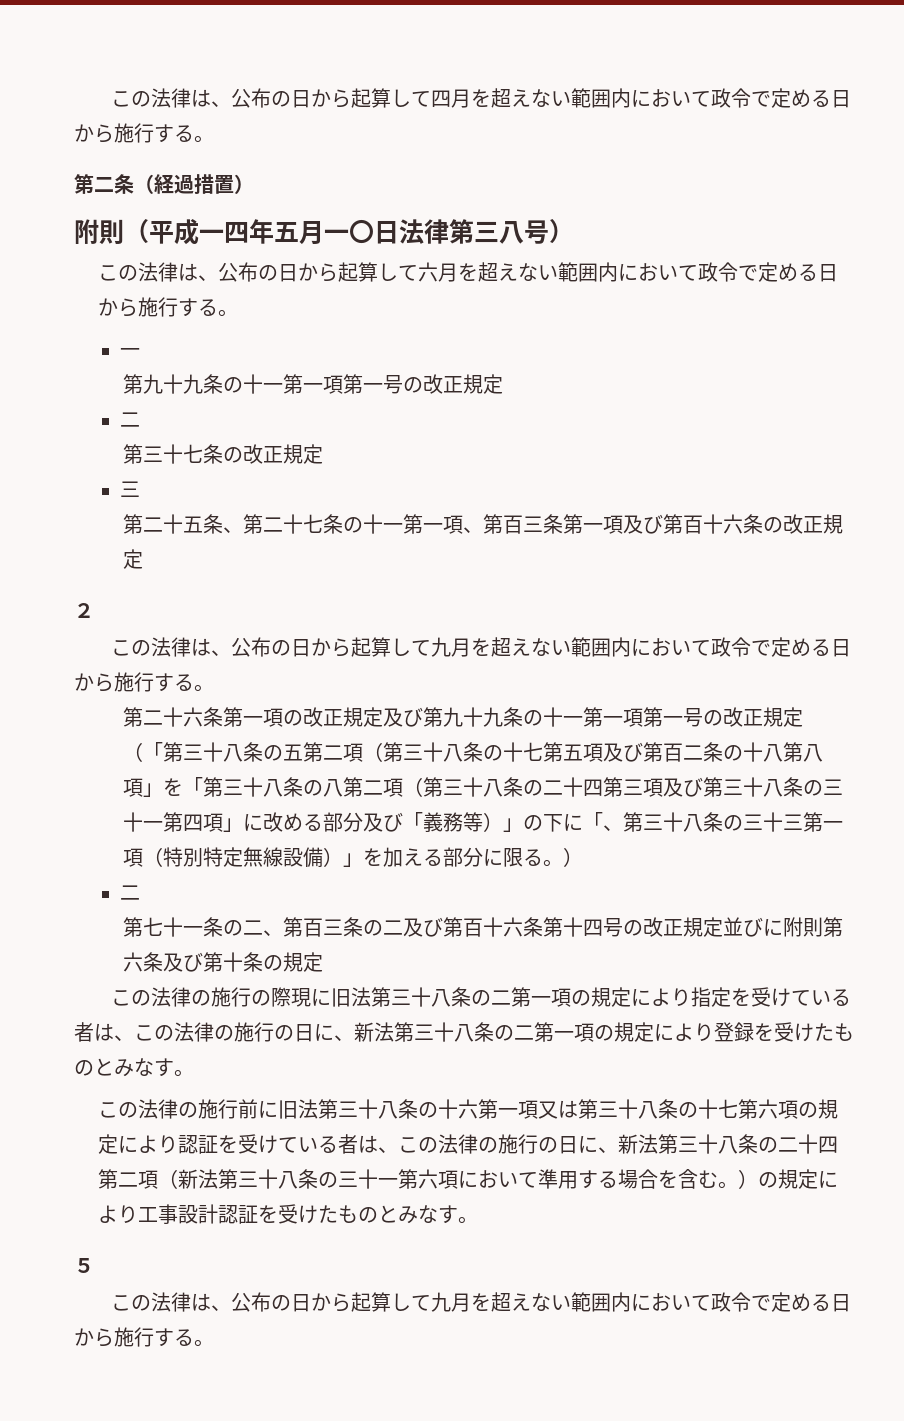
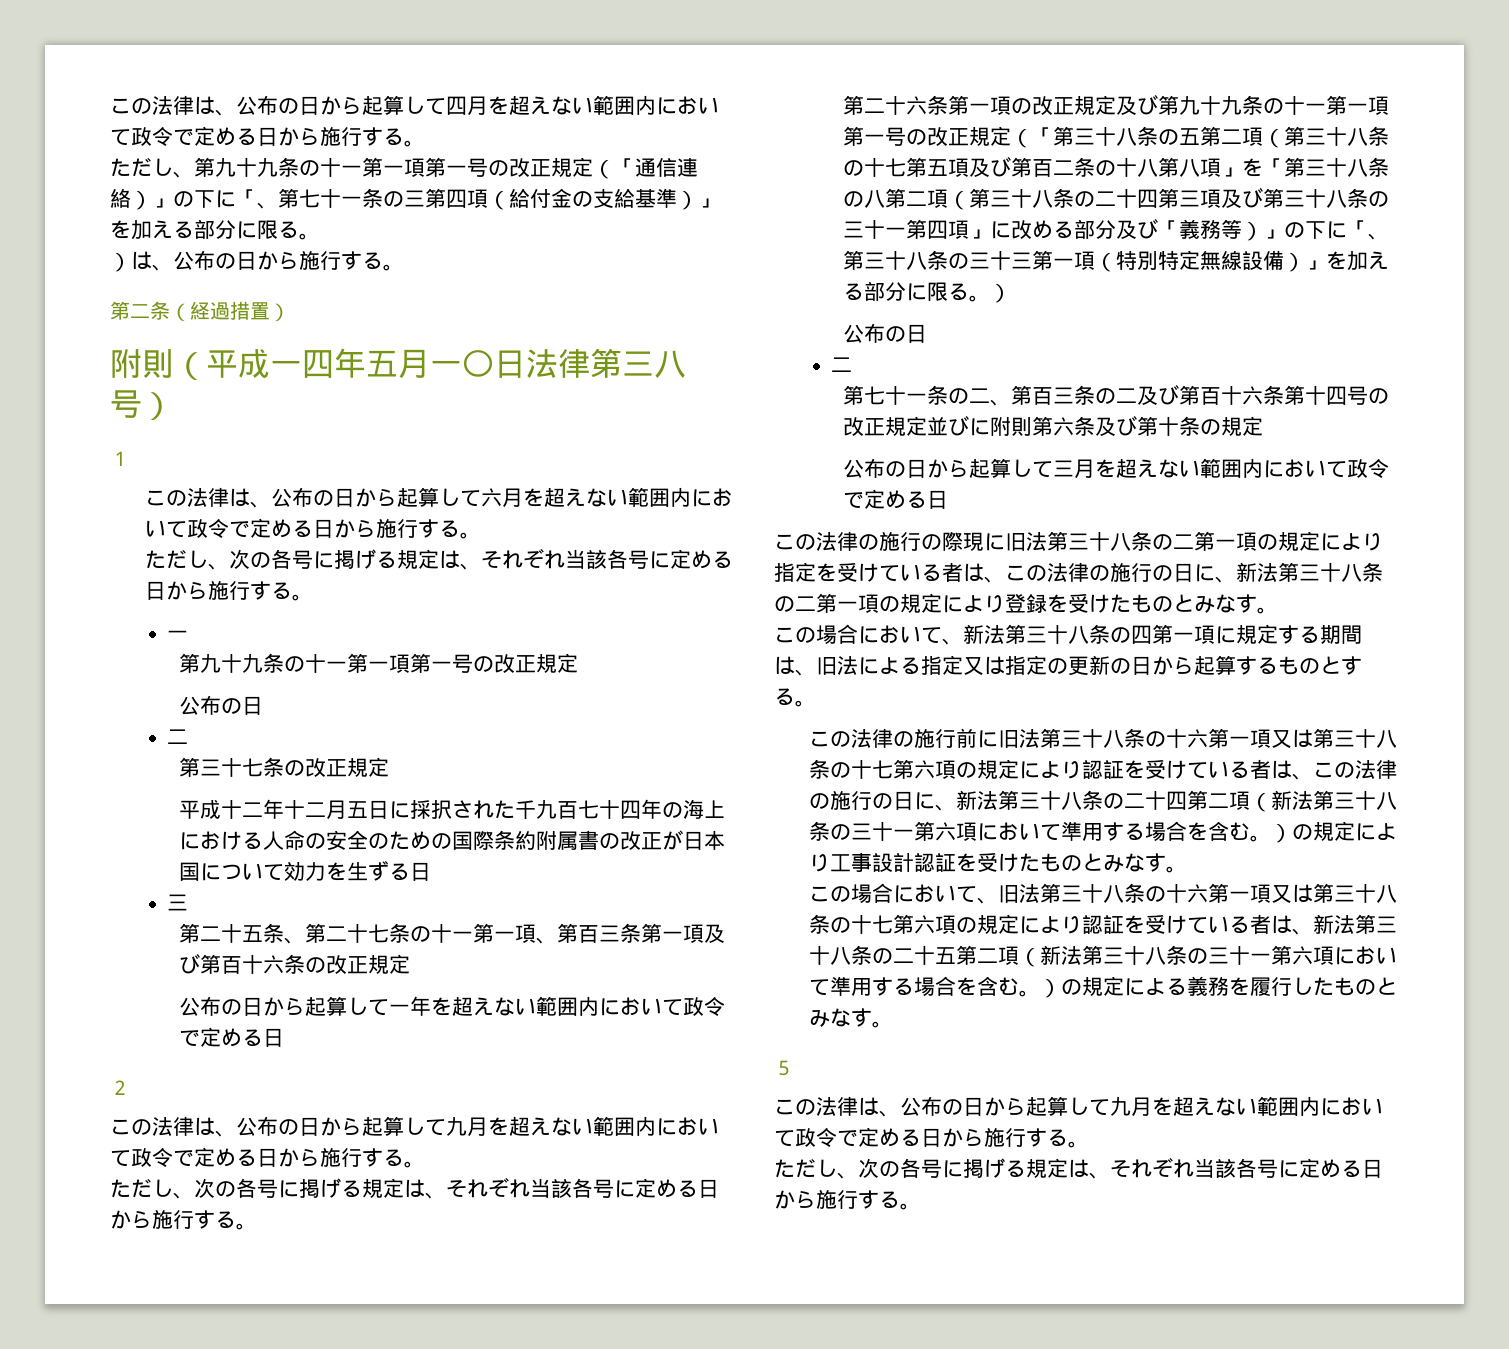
(214, 139) none -> [110,157,698,179] [110,188,719,210] [110,219,320,240] [110,250,404,272] // ただし、第九十九条の十一第一項第一号の改正規定（「通信連絡）」の下に「、第七十一条の三第四項（給付金の支給基準）」を加える部分に限る。 // ）は、公布の日から施行する。
(574, 231) none -> [110,451,130,466] // １
(239, 313) none -> [144,548,733,570] [144,581,313,601] // ただし、次の各号に掲げる規定は、それぞれ当該各号に定める日から施行する。
(503, 384) none -> [179,695,264,715] // 公布の日
(323, 454) none -> [179,799,726,819] [179,830,726,850] [179,861,432,881] // 平成十二年十二月五日に採択された千九百七十四年の海上における人命の安全のための国際条約附属書の改正が日本国について効力を生ずる日
(143, 559) none -> [179,996,726,1017] [179,1027,285,1047] // 公布の日から起算して一年を超えない範囲内において政令で定める日
(214, 688) none -> [110,1177,719,1199] [110,1210,257,1230] // ただし、次の各号に掲げる規定は、それぞれ当該各号に定める日から施行する。
(583, 857) none -> [843,323,928,343] // 公布の日
(323, 962) none -> [843,458,1390,479] [843,489,949,509] // 公布の日から起算して三月を超えない範囲内において政令で定める日
(194, 1073) none -> [774,624,1362,645] [774,655,1362,676] [774,688,816,707] // この場合において、新法第三十八条の四第一項に規定する期間は、旧法による指定又は指定の更新の日から起算するものとする。
(479, 1220) none -> [808,883,1397,904] [808,914,1397,935] [808,945,1397,967] [808,976,1397,998] [808,1008,893,1028] // この場合において、旧法第三十八条の十六第一項又は第三十八条の十七第六項の規定により認証を受けている者は、新法第三十八条の二十五第二項（新法第三十八条の三十一第六項において準用する場合を含む。）の規定による義務を履行したものとみなす。
(214, 1343) none -> [774,1157,1383,1179] [774,1190,921,1210] // ただし、次の各号に掲げる規定は、それぞれ当該各号に定める日から施行する。

